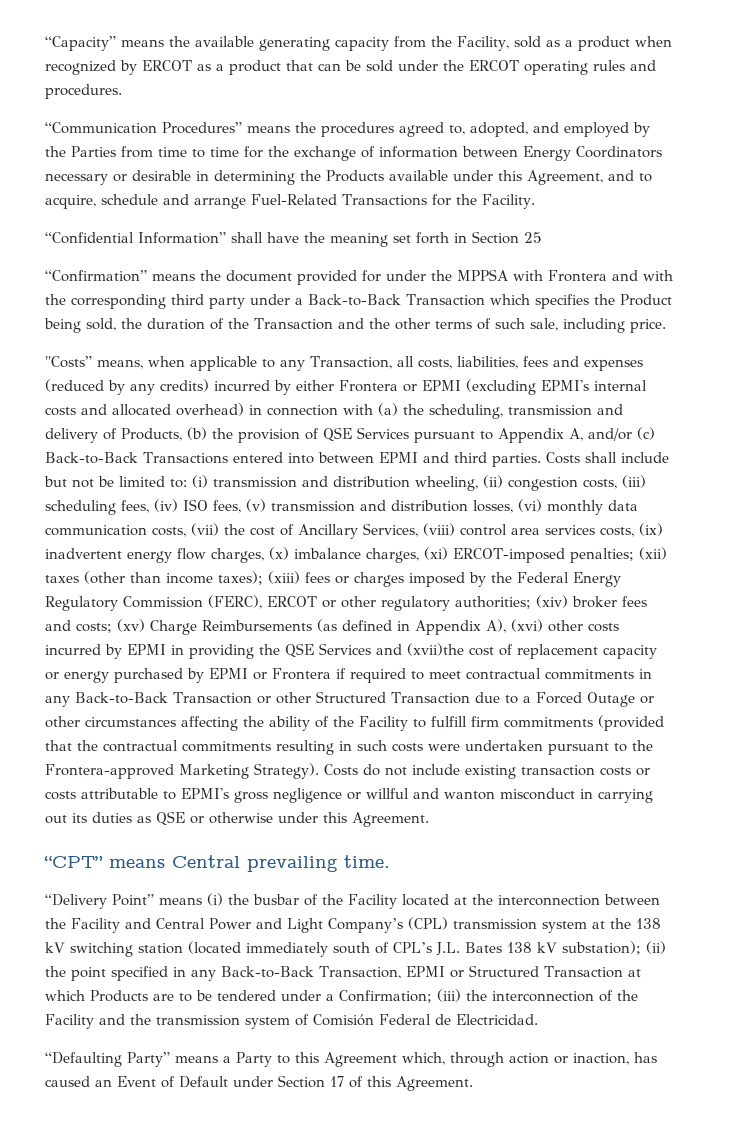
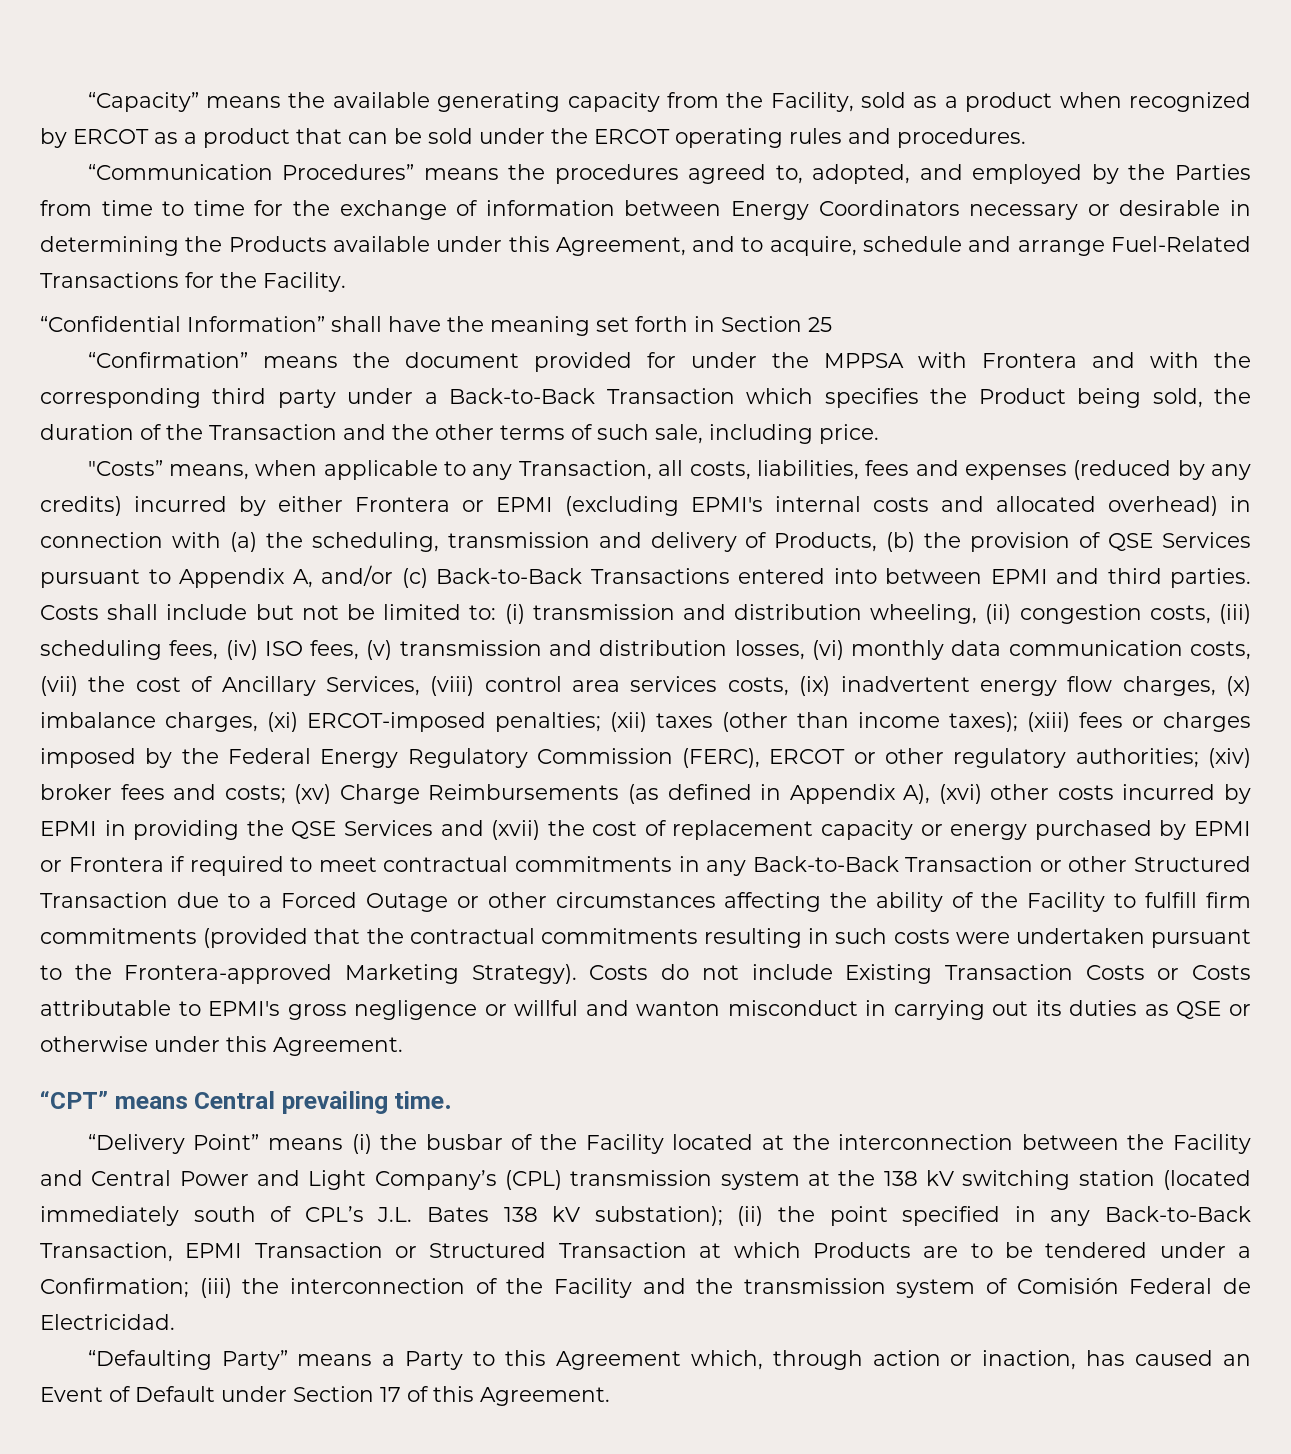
[407,643,464,656] (xvii)the -> [491,820,585,840] (xvii) the
[465,765,650,779] [45,791,76,800] existing transaction costs or costs -> [845,964,1251,984] Existing Transaction Costs or Costs
(445, 971) none -> [254,1242,383,1258] Transaction

